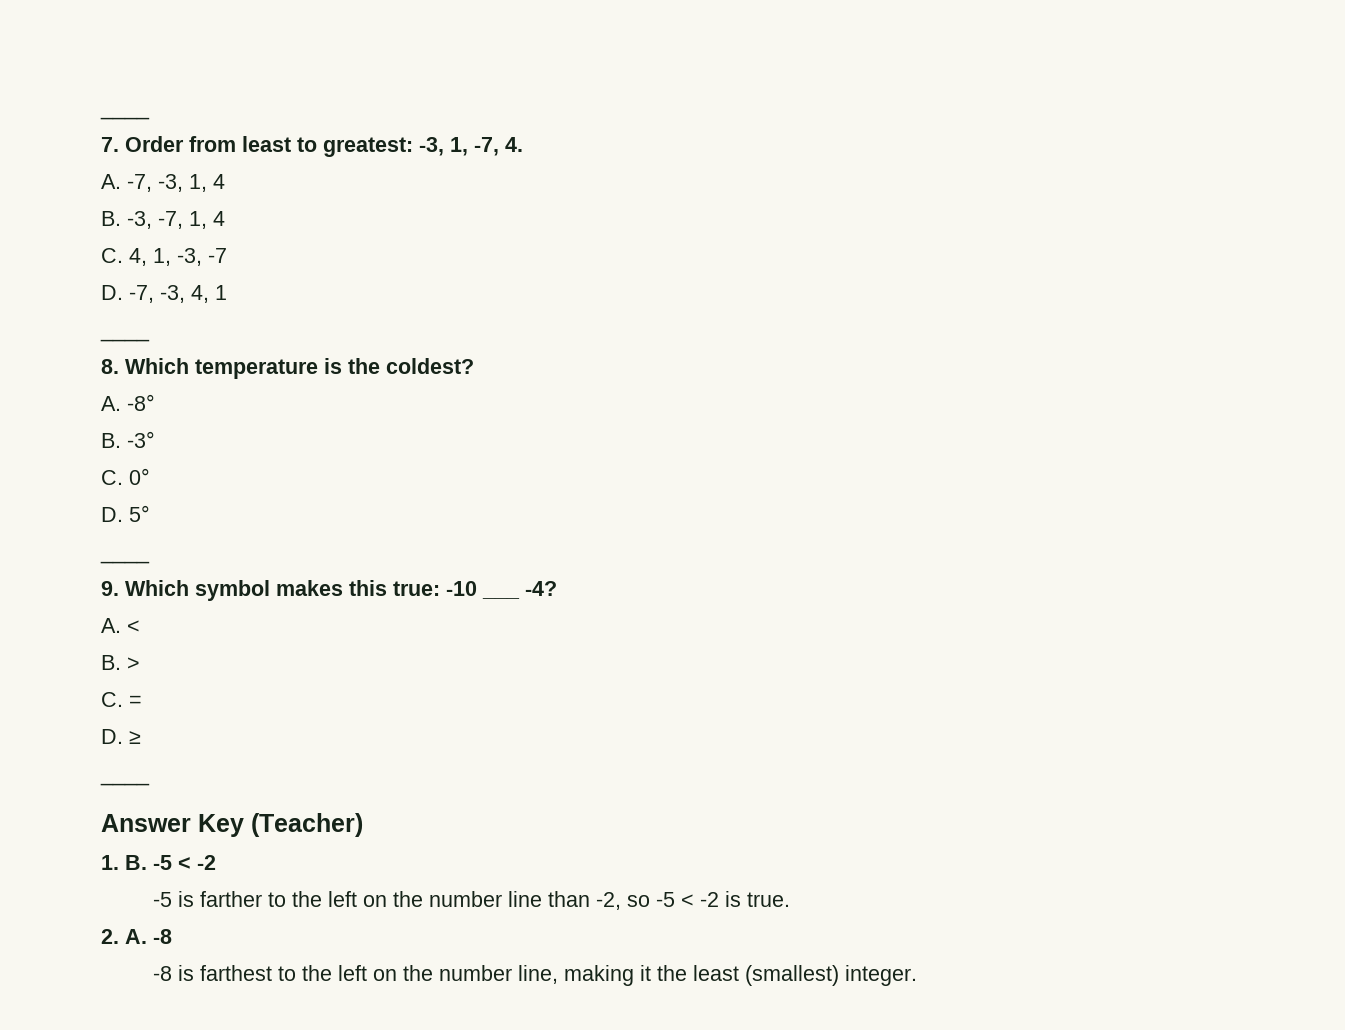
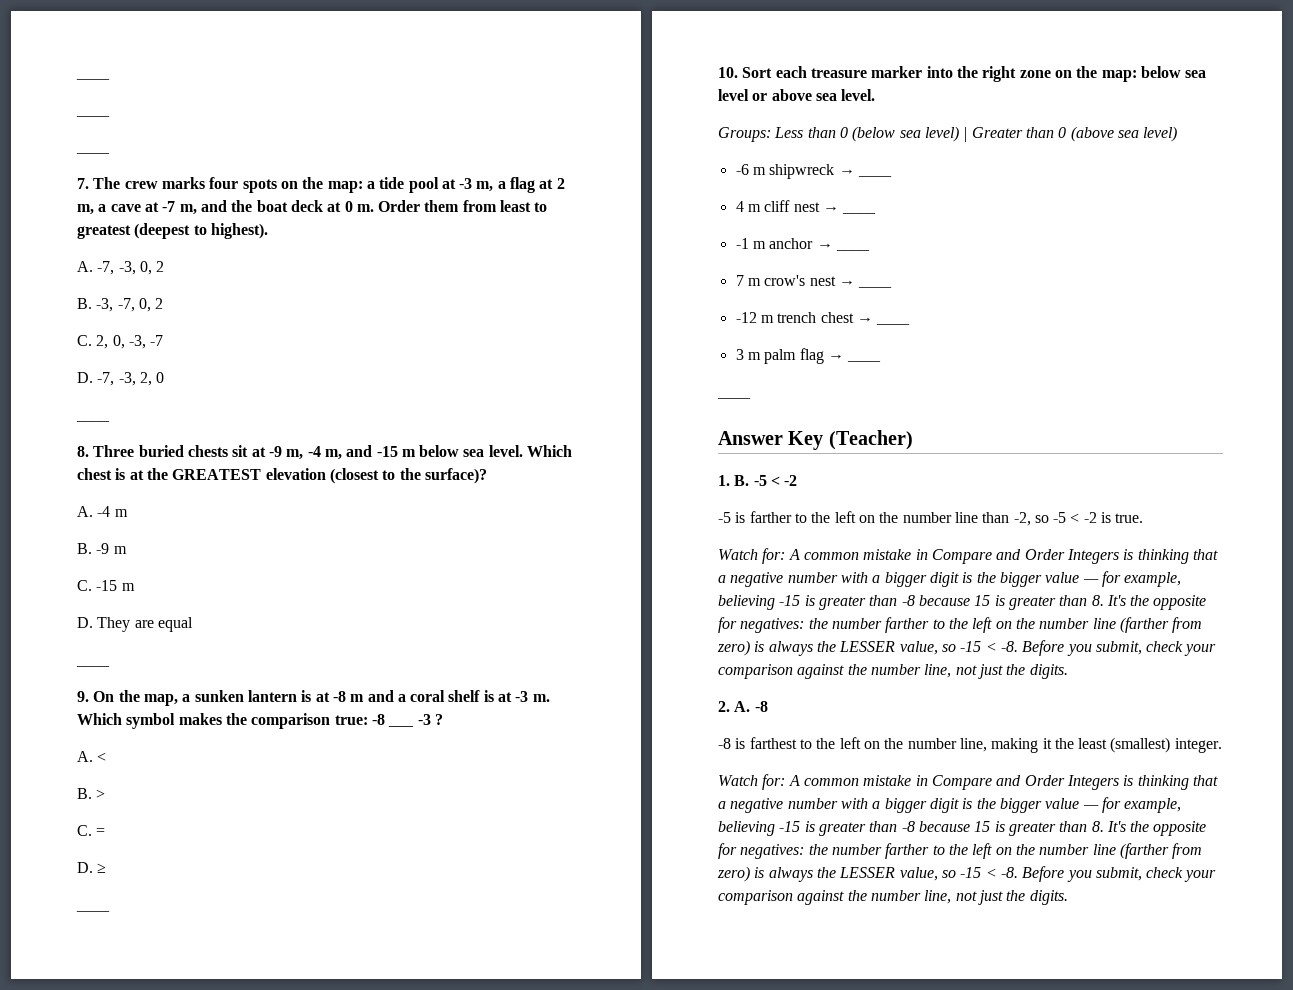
[100,115,150,120] ____ -> [76,78,110,80] [76,115,110,117] [76,152,110,154] ____ // ____ // ____
[125,136,523,157] Order from least to greatest: -3, 1, -7, 4. -> [93,177,565,193] [77,200,548,215] [77,223,268,239] The crew marks four spots on the map: a tide pool at -3 m, a flag at 2 m, a cave at -7 m, and the boat deck at 0 m. Order them from least to greatest (deepest to highest).
[189,174,225,192] 1, 4 -> [139,261,165,275] 0, 2
[189,211,225,229] [101,248,171,266] 1, 4 // C. 4, 1, -> [138,298,164,312] [77,335,125,349] 0, 2 // C. 2, 0,
[191,285,227,303] 4, 1 -> [139,372,165,386] 2, 0
[125,358,474,379] [101,394,155,411] [101,431,155,448] [101,468,150,485] [101,505,150,522] Which temperature is the coldest? // A. -8° // B. -3° // C. 0° // D. 5° -> [93,445,573,460] [77,468,487,484] [77,506,128,517] [77,543,127,554] [77,580,135,591] [77,617,193,632] Three buried chests sit at -9 m, -4 m, and -15 m below sea level. Which chest is at the GREATEST elevation (closest to the surface)? // A. -4 m // B. -9 m // C. -15 m // D. They are equal
[125,580,477,601] [482,596,520,599] [525,581,557,596] Which symbol makes this true: -10 ___ -4? -> [93,690,550,706] [77,713,385,729] [388,725,415,727] [417,714,443,725] On the map, a sunken lantern is at -8 m and a coral shelf is at -3 m. Which symbol makes the comparison true: -8 ___ -3 ?
(150, 783) none -> [718,66,1207,82] [718,89,876,101] [718,126,1178,142] [735,164,855,179] [857,175,892,177] [735,200,839,212] [842,212,877,214] [735,238,833,249] [835,249,870,251] [735,275,855,286] [858,286,893,288] [735,312,873,323] [876,323,911,325] [735,348,844,364] [847,360,882,362] [717,397,751,399] // 10. Sort each treasure marker into the right zone on the map: below sea level or above sea level. // Groups: Less than 0 (below sea level) | Greater than 0 (above sea level) // -6 m shipwreck → ____ // 4 m cliff nest → ____ // -1 m anchor → ____ // 7 m crow's nest → ____ // -12 m trench chest → ____ // 3 m palm flag → ____ // ____
(790, 899) none -> [718,548,1218,564] [718,571,1182,587] [718,595,1207,610] [718,617,1203,633] [717,640,1217,656] [718,664,1068,679] // Watch for: A common mistake in Compare and Order Integers is thinking that a negative number with a bigger digit is the bigger value — for example, believing -15 is greater than -8 because 15 is greater than 8. It's the opposite for negatives: the number farther to the left on the number line (farther from zero) is always the LESSER value, so -15 < -8. Before you submit, check your comparison against the number line, not just the digits.
(917, 975) none -> [718,774,1218,790] [718,797,1182,813] [718,821,1207,836] [718,843,1203,859] [717,866,1217,882] [718,890,1068,905] // Watch for: A common mistake in Compare and Order Integers is thinking that a negative number with a bigger digit is the bigger value — for example, believing -15 is greater than -8 because 15 is greater than 8. It's the opposite for negatives: the number farther to the left on the number line (farther from zero) is always the LESSER value, so -15 < -8. Before you submit, check your comparison against the number line, not just the digits.

